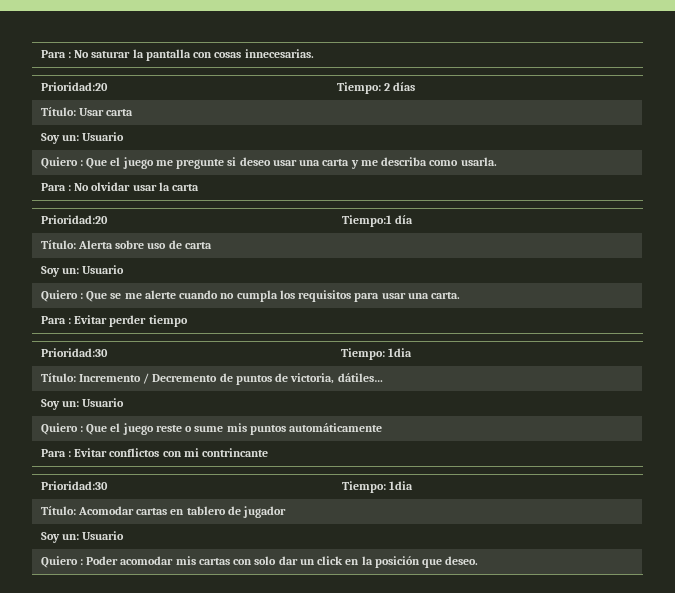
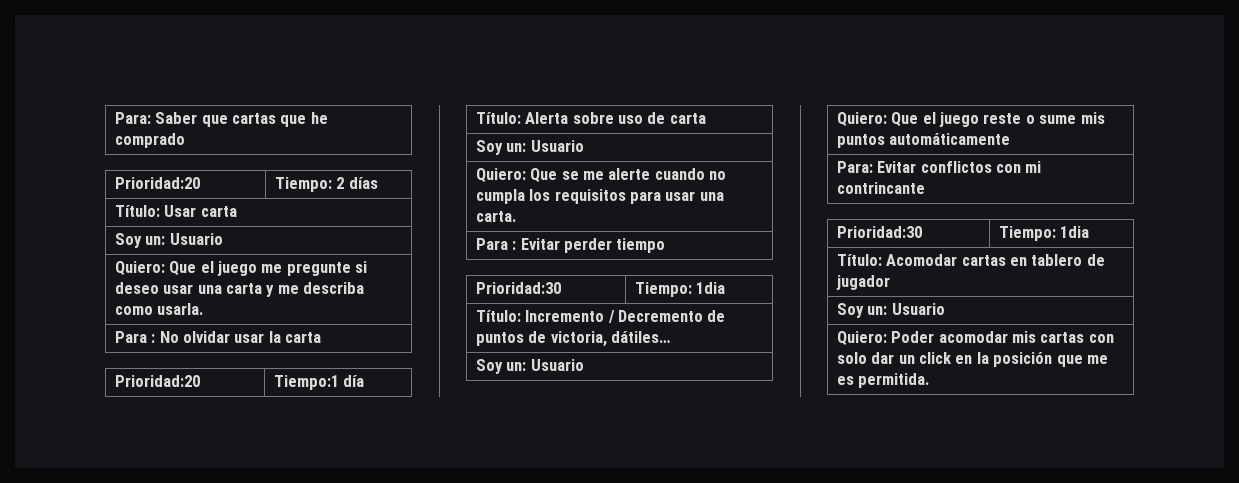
[40,49,314,61] Para : No saturar la pantalla con cosas innecesarias. -> [114,112,328,127] [114,133,185,148] Para: Saber que cartas que he comprado
[40,157,83,169] Quiero : -> [114,261,165,275] Quiero:
[40,290,83,302] Quiero : -> [475,168,526,182] Quiero:
[40,423,83,435] Quiero : -> [836,112,887,126] Quiero:
[40,449,71,457] Para : -> [836,161,873,173] Para:
[40,556,83,568] Quiero : -> [836,331,887,345] Quiero:
[445,556,479,565] deseo. -> [1087,355,1109,364] [836,373,930,388] me es permitida.

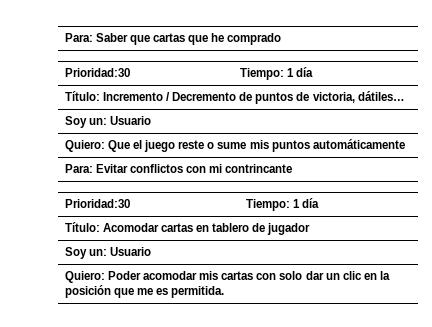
[114,177,200,189] [274,177,378,192] [114,205,237,217] [114,233,223,248] [114,261,368,276] [114,282,365,297] [114,303,204,315] [114,331,322,343] [114,375,200,387] [273,375,365,390] [475,112,706,124] [475,140,584,155] [475,168,727,182] [475,189,724,204] [475,211,516,222] [475,238,666,253] [475,282,561,294] [634,282,726,297] // Prioridad:20 | Tiempo: 2 días // Título: Usar carta // Soy un: Usuario // Quiero: Que el juego me pregunte si deseo usar una carta y me describa como usarla. // Para : No olvidar usar la carta // Prioridad:20 | Tiempo:1 día // Título: Alerta sobre uso de carta // Soy un: Usuario // Quiero: Que se me alerte cuando no cumpla los requisitos para usar una carta. // Para : Evitar perder tiempo // Prioridad:30 | Tiempo: 1dia -> [64,68,130,77] [239,67,314,80] // Prioridad:30 | Tiempo: 1 día
[1060,226,1090,238] 1dia -> [292,198,320,208] 1 día
[919,352,953,364] click -> [342,271,362,280] clic

